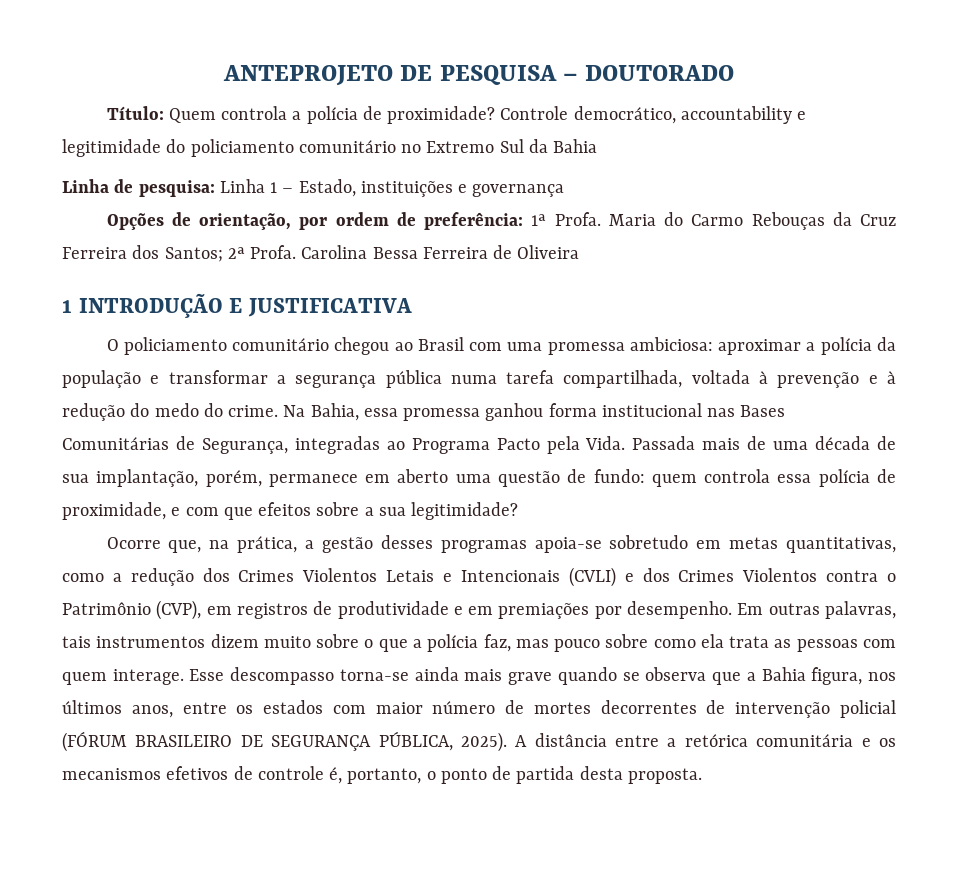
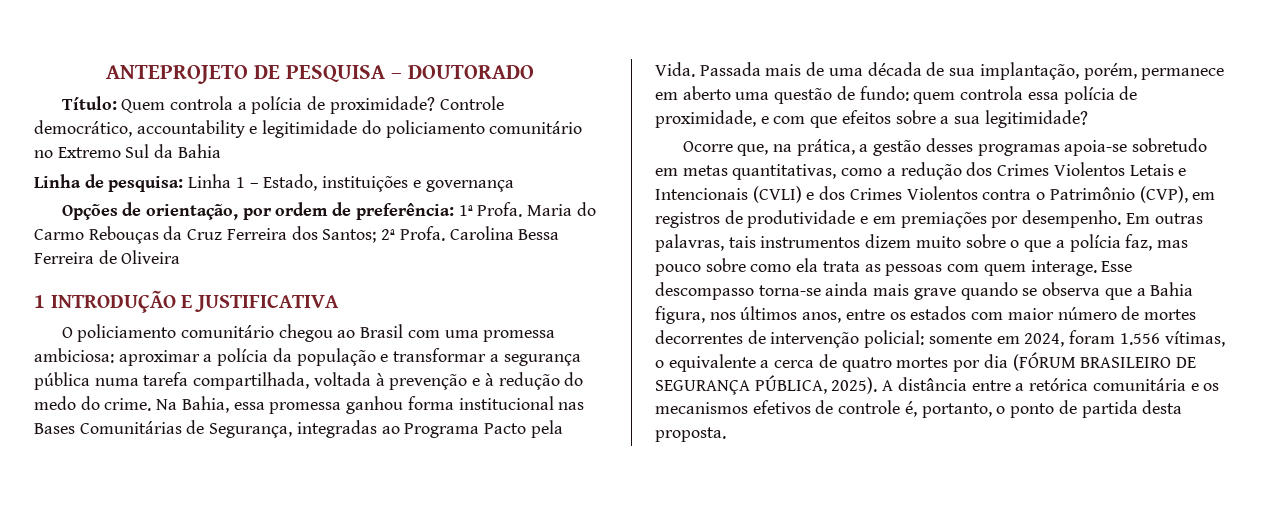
[839,700,896,718] policial -> [864,330,1225,348] [655,354,1008,372] policial: somente em 2024, foram 1.556 vítimas, o equivalente a cerca de quatro mortes por dia

